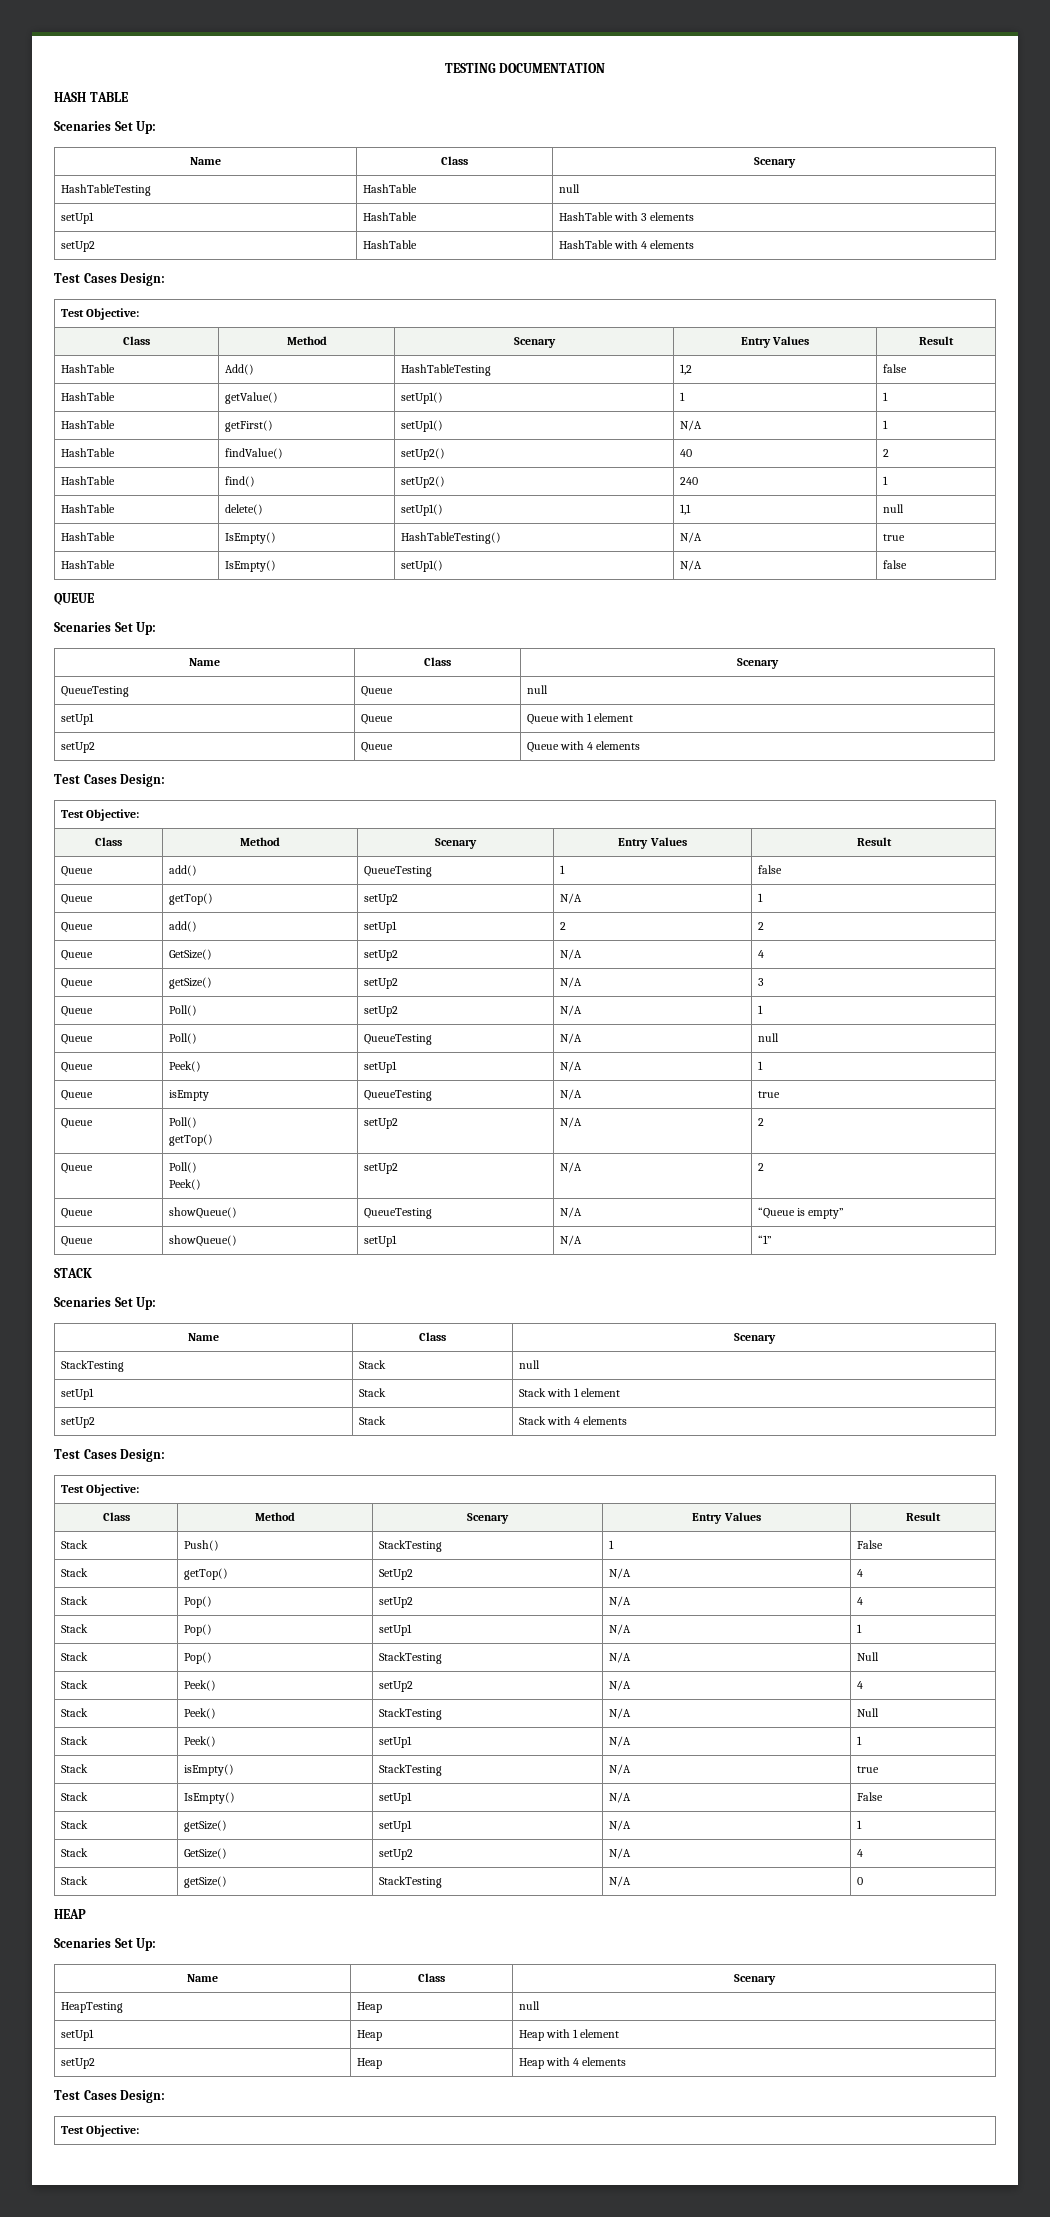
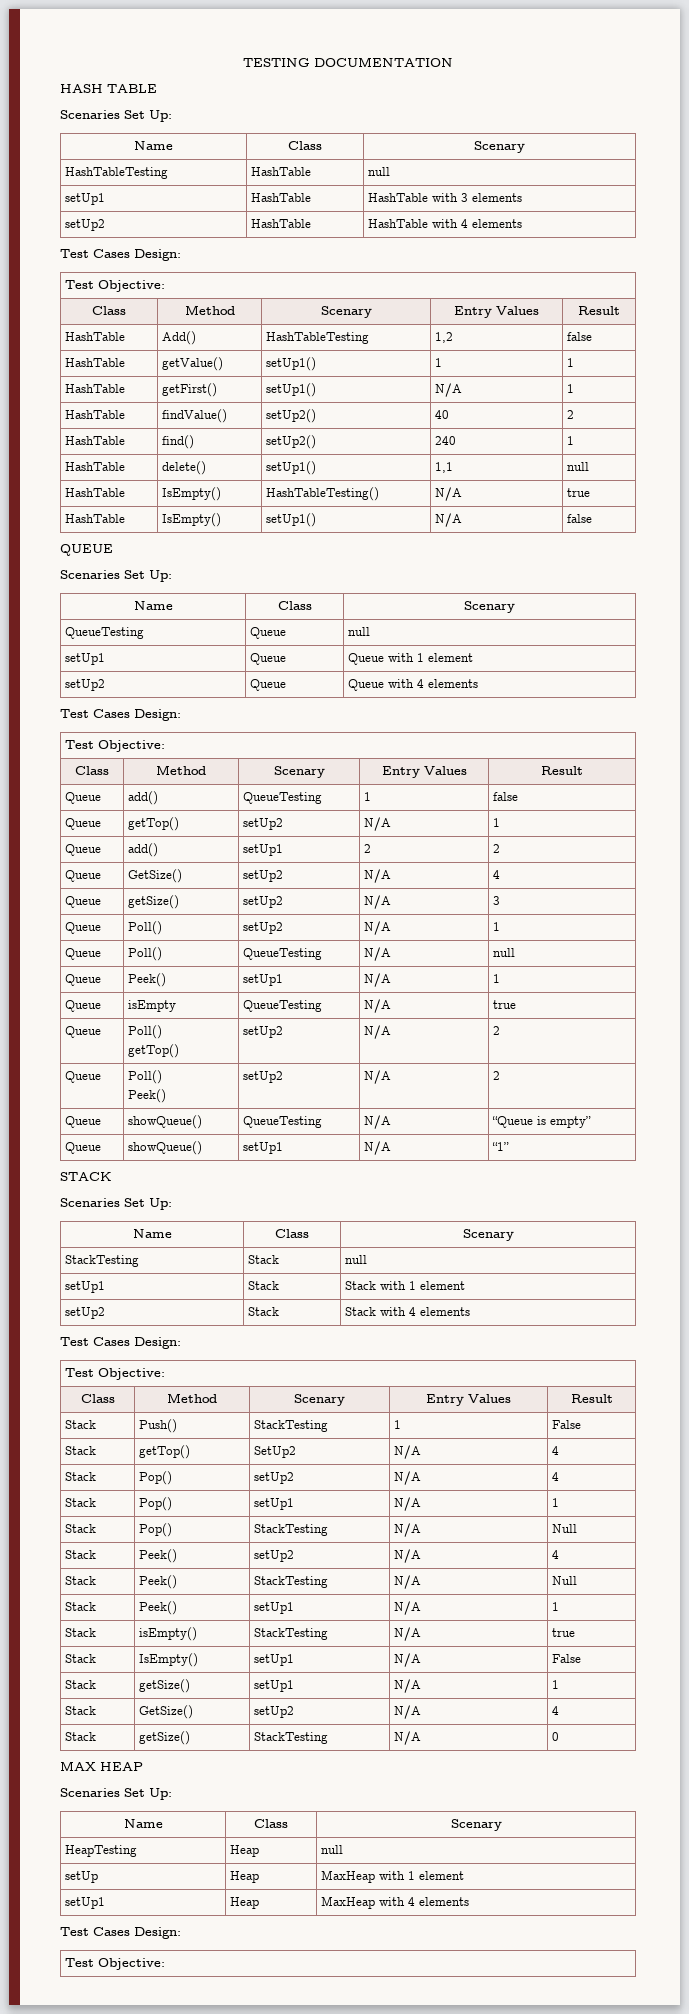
(863, 1881) none -> [60,1761,96,1771] MAX
[60,2029,94,2041] [356,2030,382,2041] [518,2029,620,2041] [60,2058,95,2069] [356,2058,382,2069] [518,2058,544,2069] setUp1 | Heap | Heap with 1 element // setUp2 | Heap | Heap -> [65,1871,99,1883] [230,1871,260,1883] [321,1870,465,1883] [65,1897,106,1909] [230,1897,260,1909] [321,1896,376,1909] setUp | Heap | MaxHeap with 1 element // setUp1 | Heap | MaxHeap

